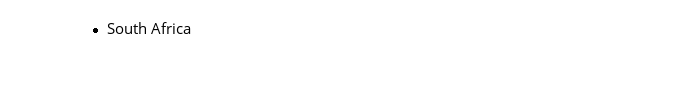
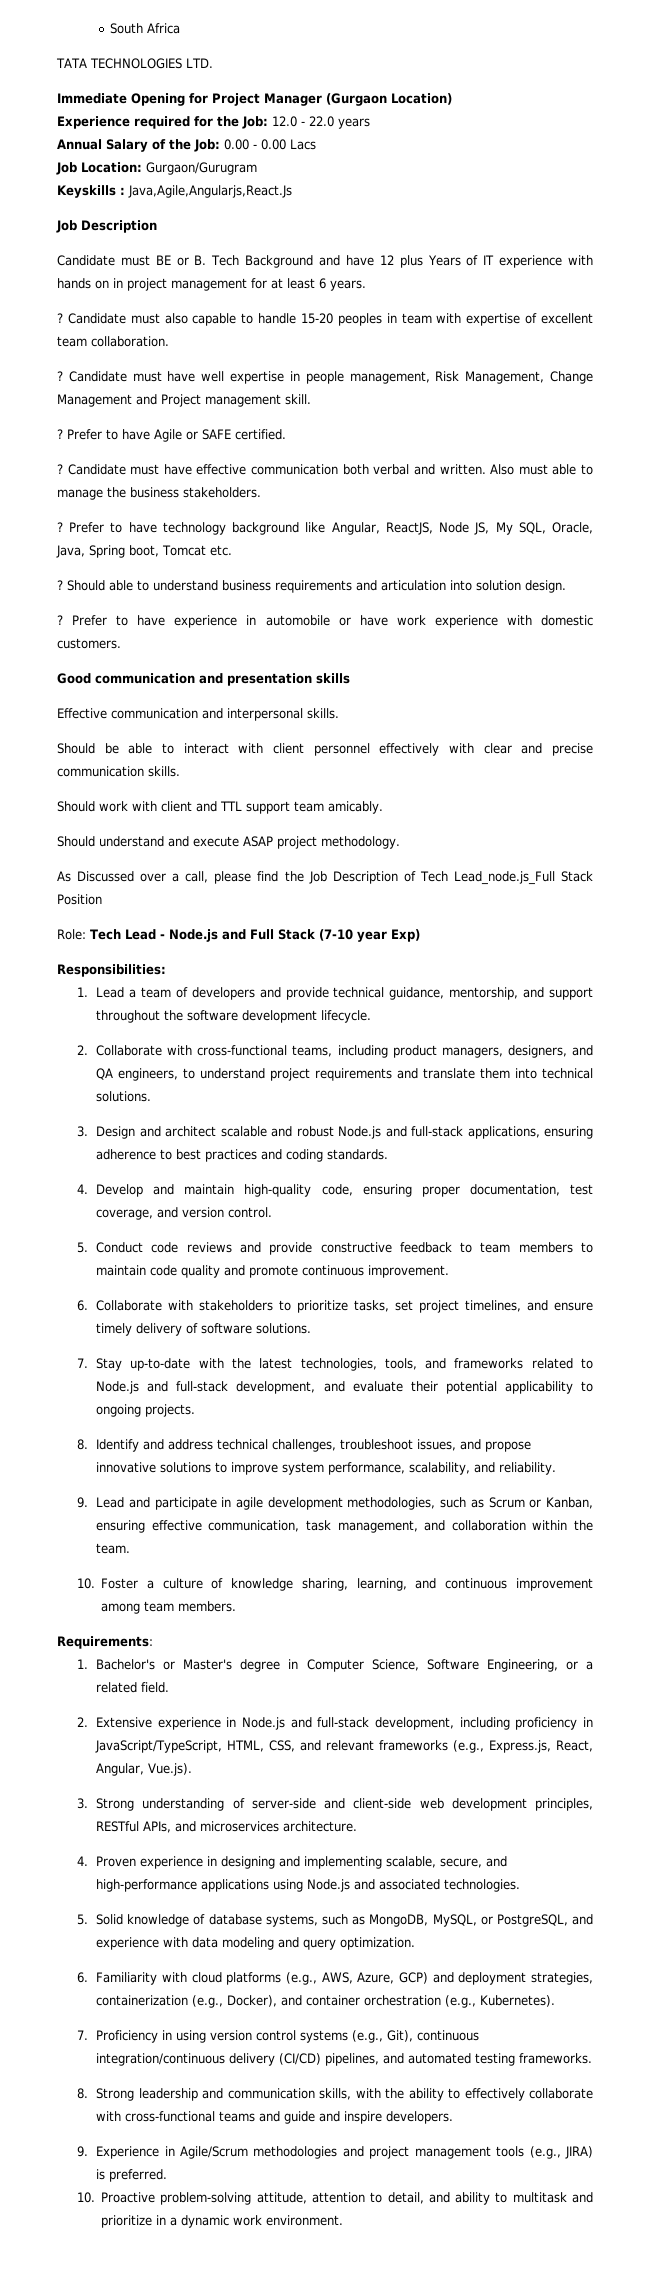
(191, 28) none -> [56,58,213,69] [57,93,452,106] [57,116,370,129] [57,139,316,152] [56,162,257,175] [57,185,292,198] [56,220,157,233] [57,255,593,268] [57,278,366,291] [57,313,593,326] [57,336,169,347] [57,371,593,384] [57,394,311,407] [57,429,286,442] [57,464,594,475] [57,487,261,500] [57,522,593,535] [56,545,232,558] [57,580,566,593] [57,615,593,628] [57,638,121,649] [57,673,350,686] [57,708,339,721] [57,743,594,756] [57,766,180,777] [57,801,383,814] [57,836,400,849] [57,871,593,885] [57,894,102,905] [57,929,420,942] [57,964,166,977] [76,987,593,1000] [96,1010,372,1023] [76,1045,594,1058] [96,1068,593,1081] [96,1091,152,1102] [76,1126,593,1139] [96,1149,389,1162] [76,1184,593,1197] [96,1207,273,1220] [76,1242,593,1255] [96,1265,450,1278] [76,1300,593,1313] [96,1323,312,1336] [76,1358,593,1371] [96,1381,594,1394] [96,1404,196,1417] [76,1439,532,1452] [96,1462,557,1475] [76,1497,593,1510] [96,1520,594,1533] [96,1543,131,1554] [76,1578,593,1591] [101,1601,237,1614] [57,1636,153,1649] [76,1659,593,1672] [96,1682,170,1693] [76,1717,593,1730] [95,1740,594,1753] [96,1763,193,1776] [76,1798,594,1811] [96,1821,358,1833] [76,1856,508,1869] [96,1879,521,1892] [76,1914,593,1927] [96,1937,416,1950] [76,1972,593,1985] [96,1995,556,2008] [76,2030,480,2043] [96,2053,593,2066] [76,2088,593,2101] [96,2111,454,2124] [76,2146,593,2159] [96,2169,168,2182] [76,2192,593,2205] [101,2215,344,2228] // TATA TECHNOLOGIES LTD. // Immediate Opening for Project Manager (Gurgaon Location) // Experience required for the Job: 12.0 - 22.0 years // Annual Salary of the Job: 0.00 - 0.00 Lacs // Job Location: Gurgaon/Gurugram // Keyskills : Java,Agile,Angularjs,React.Js // Job Description // Candidate must BE or B. Tech Background and have 12 plus Years of IT experience with hands on in project management for at least 6 years. // ? Candidate must also capable to handle 15-20 peoples in team with expertise of excellent team collaboration. // ? Candidate must have well expertise in people management, Risk Management, Change Management and Project management skill. // ? Prefer to have Agile or SAFE certified. // ? Candidate must have effective communication both verbal and written. Also must able to manage the business stakeholders. // ? Prefer to have technology background like Angular, ReactJS, Node JS, My SQL, Oracle, Java, Spring boot, Tomcat etc. // ? Should able to understand business requirements and articulation into solution design. // ? Prefer to have experience in automobile or have work experience with domestic customers. // Good communication and presentation skills // Effective communication and interpersonal skills. // Should be able to interact with client personnel effectively with clear and precise communication skills. // Should work with client and TTL support team amicably. // Should understand and execute ASAP project methodology. // As Discussed over a call, please find the Job Description of Tech Lead_node.js_Full Stack Position // Role: Tech Lead - Node.js and Full Stack (7-10 year Exp) // Responsibilities: // 1. Lead a team of developers and provide technical guidance, mentorship, and support throughout the software development lifecycle. // 2. Collaborate with cross-functional teams, including product managers, designers, and QA engineers, to understand project requirements and translate them into technical solutions. // 3. Design and architect scalable and robust Node.js and full-stack applications, ensuring adherence to best practices and coding standards. // 4. Develop and maintain high-quality code, ensuring proper documentation, test coverage, and version control. // 5. Conduct code reviews and provide constructive feedback to team members to maintain code quality and promote continuous improvement. // 6. Collaborate with stakeholders to prioritize tasks, set project timelines, and ensure timely delivery of software solutions. // 7. Stay up-to-date with the latest technologies, tools, and frameworks related to Node.js and full-stack development, and evaluate their potential applicability to ongoing projects. // 8. Identify and address technical challenges, troubleshoot issues, and propose innovative solutions to improve system performance, scalability, and reliability. // 9. Lead and participate in agile development methodologies, such as Scrum or Kanban, ensuring effective communication, task management, and collaboration within the team. // 10. Foster a culture of knowledge sharing, learning, and continuous improvement among team members. // Requirements: // 1. Bachelor's or Master's degree in Computer Science, Software Engineering, or a related field. // 2. Extensive experience in Node.js and full-stack development, including proficiency in JavaScript/TypeScript, HTML, CSS, and relevant frameworks (e.g., Express.js, React, Angular, Vue.js). // 3. Strong understanding of server-side and client-side web development principles, RESTful APIs, and microservices architecture. // 4. Proven experience in designing and implementing scalable, secure, and high-performance applications using Node.js and associated technologies. // 5. Solid knowledge of database systems, such as MongoDB, MySQL, or PostgreSQL, and experience with data modeling and query optimization. // 6. Familiarity with cloud platforms (e.g., AWS, Azure, GCP) and deployment strategies, containerization (e.g., Docker), and container orchestration (e.g., Kubernetes). // 7. Proficiency in using version control systems (e.g., Git), continuous integration/continuous delivery (CI/CD) pipelines, and automated testing frameworks. // 8. Strong leadership and communication skills, with the ability to effectively collaborate with cross-functional teams and guide and inspire developers. // 9. Experience in Agile/Scrum methodologies and project management tools (e.g., JIRA) is preferred. // 10. Proactive problem-solving attitude, attention to detail, and ability to multitask and prioritize in a dynamic work environment.

